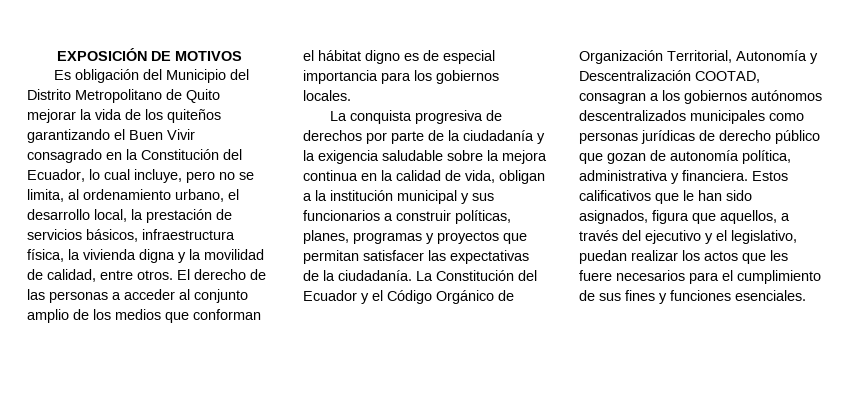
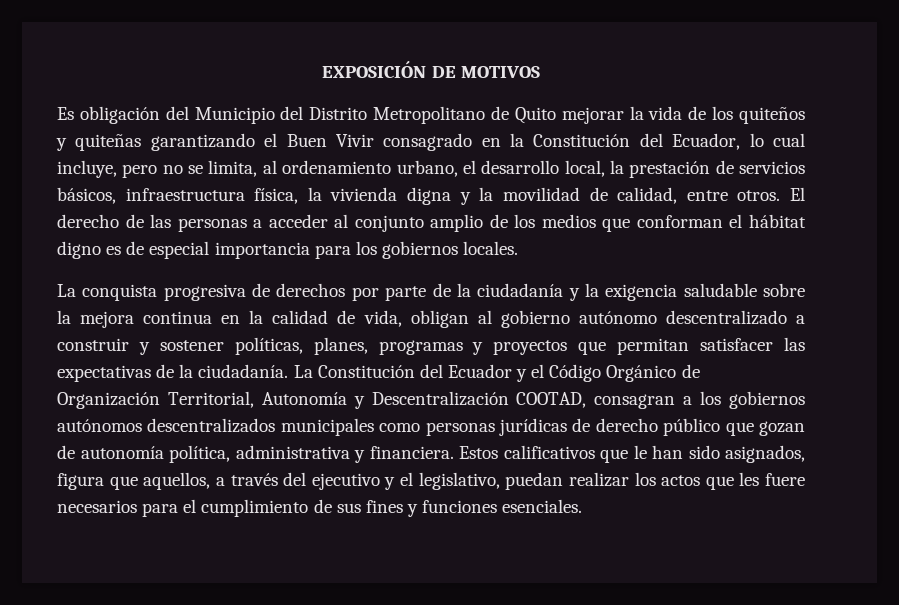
(221, 116) none -> [56,134,142,151] y quiteñas
[303,190,494,204] [303,210,451,221] a la institución municipal y sus funcionarios a construir -> [477,310,806,328] [57,338,224,355] al gobierno autónomo descentralizado a construir y sostener

